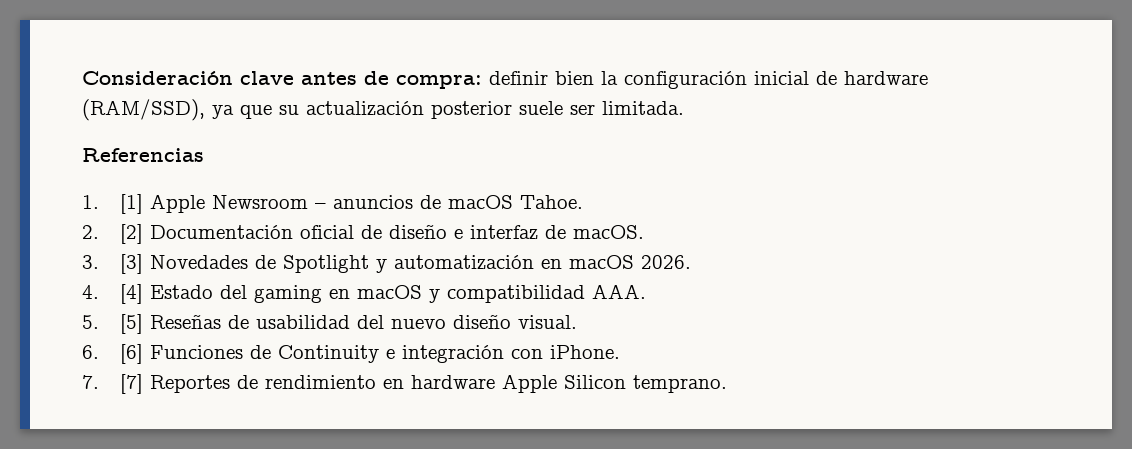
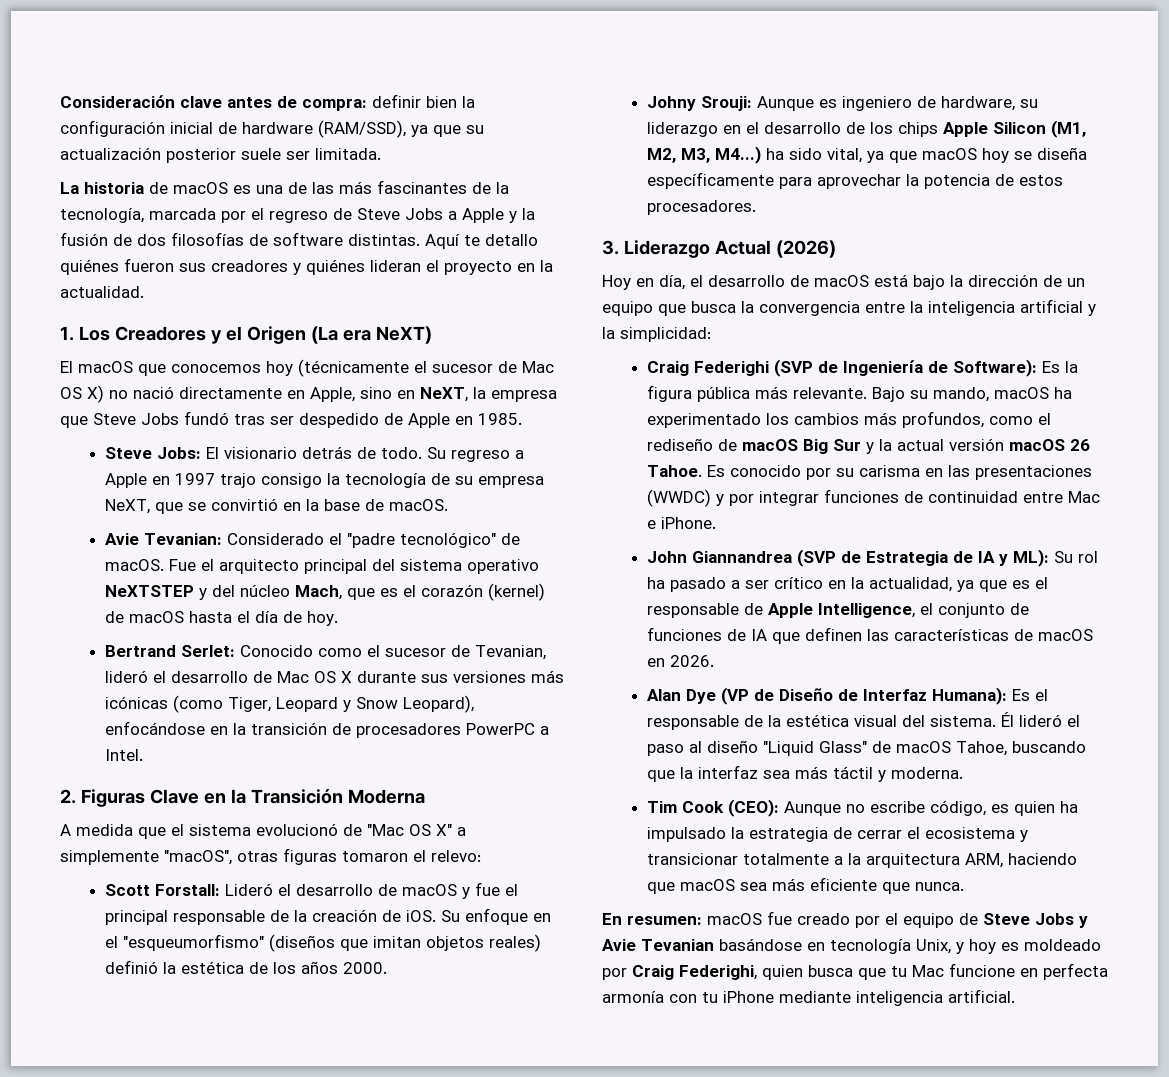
[82,148,204,162] [82,194,583,214] [82,224,644,244] [82,254,691,274] [82,284,646,304] [82,314,577,334] [82,344,620,364] [82,374,727,394] Referencias // 1. [1] Apple Newsroom – anuncios de macOS Tahoe. // 2. [2] Documentación oficial de diseño e interfaz de macOS. // 3. [3] Novedades de Spotlight y automatización en macOS 2026. // 4. [4] Estado del gaming en macOS y compatibilidad AAA. // 5. [5] Reseñas de usabilidad del nuevo diseño visual. // 6. [6] Funciones de Continuity e integración con iPhone. // 7. [7] Reportes de rendimiento en hardware Apple Silicon temprano. -> [60,180,509,194] [60,208,535,223] [60,232,538,249] [60,258,553,275] [60,286,144,298] [60,326,432,344] [60,359,554,377] [60,385,557,403] [60,411,522,428] [105,446,525,462] [105,473,545,488] [105,498,449,514] [105,532,521,548] [105,559,540,574] [105,583,546,601] [105,611,339,626] [105,645,547,660] [105,670,565,683] [105,695,475,713] [105,721,550,738] [105,749,144,761] [60,789,425,807] [60,823,466,839] [60,848,481,865] [105,882,519,899] [105,908,552,925] [105,934,542,952] [105,960,388,974] [647,96,1039,111] [647,120,1087,138] [647,146,1088,164] [647,172,1064,189] [647,200,757,215] [602,240,836,258] [602,274,1085,290] [602,299,1096,316] [602,327,711,342] [647,359,1079,377] [647,385,1073,402] [647,411,1052,428] [647,438,1091,454] [647,465,1093,480] [647,489,1101,507] [647,517,717,529] [647,549,1099,567] [647,577,1049,592] [647,603,1030,618] [647,627,1094,644] [647,655,715,667] [647,687,1049,705] [647,712,1081,730] [647,740,1087,756] [647,765,964,782] [647,799,1079,817] [647,827,1029,842] [647,853,1078,868] [647,877,965,894] [602,911,1088,928] [602,938,1101,954] [602,963,1108,980] [602,989,1015,1006] La historia de macOS es una de las más fascinantes de la tecnología, marcada por el regreso de Steve Jobs a Apple y la fusión de dos filosofías de software distintas. Aquí te detallo quiénes fueron sus creadores y quiénes lideran el proyecto en la actualidad. // 1. Los Creadores y el Origen (La era NeXT) // El macOS que conocemos hoy (técnicamente el sucesor de Mac OS X) no nació directamente en Apple, sino en NeXT, la empresa que Steve Jobs fundó tras ser despedido de Apple en 1985. // Steve Jobs: El visionario detrás de todo. Su regreso a Apple en 1997 trajo consigo la tecnología de su empresa NeXT, que se convirtió en la base de macOS. // Avie Tevanian: Considerado el "padre tecnológico" de macOS. Fue el arquitecto principal del sistema operativo NeXTSTEP y del núcleo Mach, que es el corazón (kernel) de macOS hasta el día de hoy. // Bertrand Serlet: Conocido como el sucesor de Tevanian, lideró el desarrollo de Mac OS X durante sus versiones más icónicas (como Tiger, Leopard y Snow Leopard), enfocándose en la transición de procesadores PowerPC a Intel. // 2. Figuras Clave en la Transición Moderna // A medida que el sistema evolucionó de "Mac OS X" a simplemente "macOS", otras figuras tomaron el relevo: // Scott Forstall: Lideró el desarrollo de macOS y fue el principal responsable de la creación de iOS. Su enfoque en el "esqueumorfismo" (diseños que imitan objetos reales) definió la estética de los años 2000. // Johny Srouji: Aunque es ingeniero de hardware, su liderazgo en el desarrollo de los chips Apple Silicon (M1, M2, M3, M4...) ha sido vital, ya que macOS hoy se diseña específicamente para aprovechar la potencia de estos procesadores. // 3. Liderazgo Actual (2026) // Hoy en día, el desarrollo de macOS está bajo la dirección de un equipo que busca la convergencia entre la inteligencia artificial y la simplicidad: // Craig Federighi (SVP de Ingeniería de Software): Es la figura pública más relevante. Bajo su mando, macOS ha experimentado los cambios más profundos, como el rediseño de macOS Big Sur y la actual versión macOS 26 Tahoe. Es conocido por su carisma en las presentaciones (WWDC) y por integrar funciones de continuidad entre Mac e iPhone. // John Giannandrea (SVP de Estrategia de IA y ML): Su rol ha pasado a ser crítico en la actualidad, ya que es el responsable de Apple Intelligence, el conjunto de funciones de IA que definen las características de macOS en 2026. // Alan Dye (VP de Diseño de Interfaz Humana): Es el responsable de la estética visual del sistema. Él lideró el paso al diseño "Liquid Glass" de macOS Tahoe, buscando que la interfaz sea más táctil y moderna. // Tim Cook (CEO): Aunque no escribe código, es quien ha impulsado la estrategia de cerrar el ecosistema y transicionar totalmente a la arquitectura ARM, haciendo que macOS sea más eficiente que nunca. // En resumen: macOS fue creado por el equipo de Steve Jobs y Avie Tevanian basándose en tecnología Unix, y hoy es moldeado por Craig Federighi, quien busca que tu Mac funcione en perfecta armonía con tu iPhone mediante inteligencia artificial.

